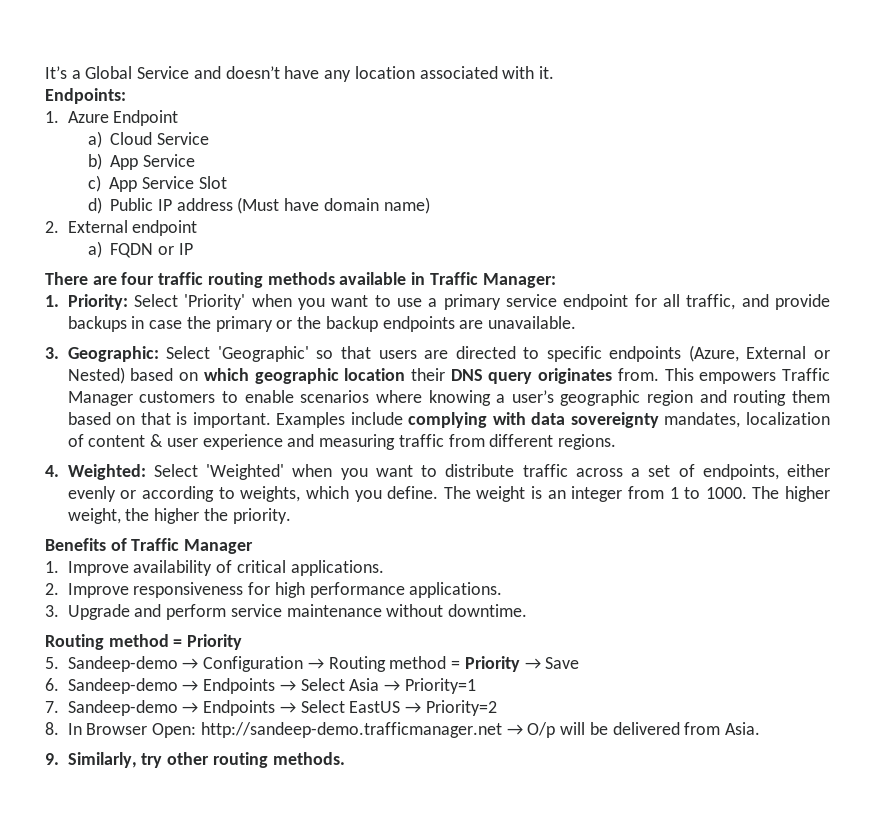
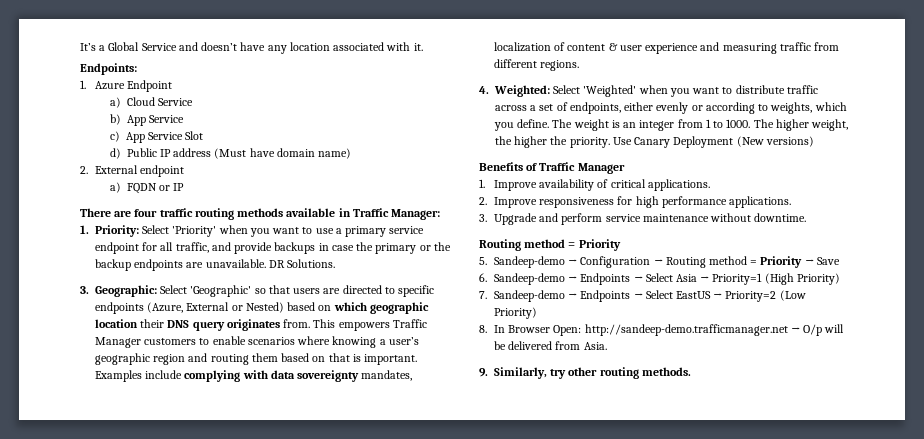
(576, 322) none -> [268,259,336,268] DR Solutions.
(291, 516) none -> [612,136,814,148] Use Canary Deployment (New versions)
(476, 686) none -> [764,273,840,285] (High Priority)
(497, 708) none -> [779,290,806,301] [493,307,537,319] (Low Priority)

